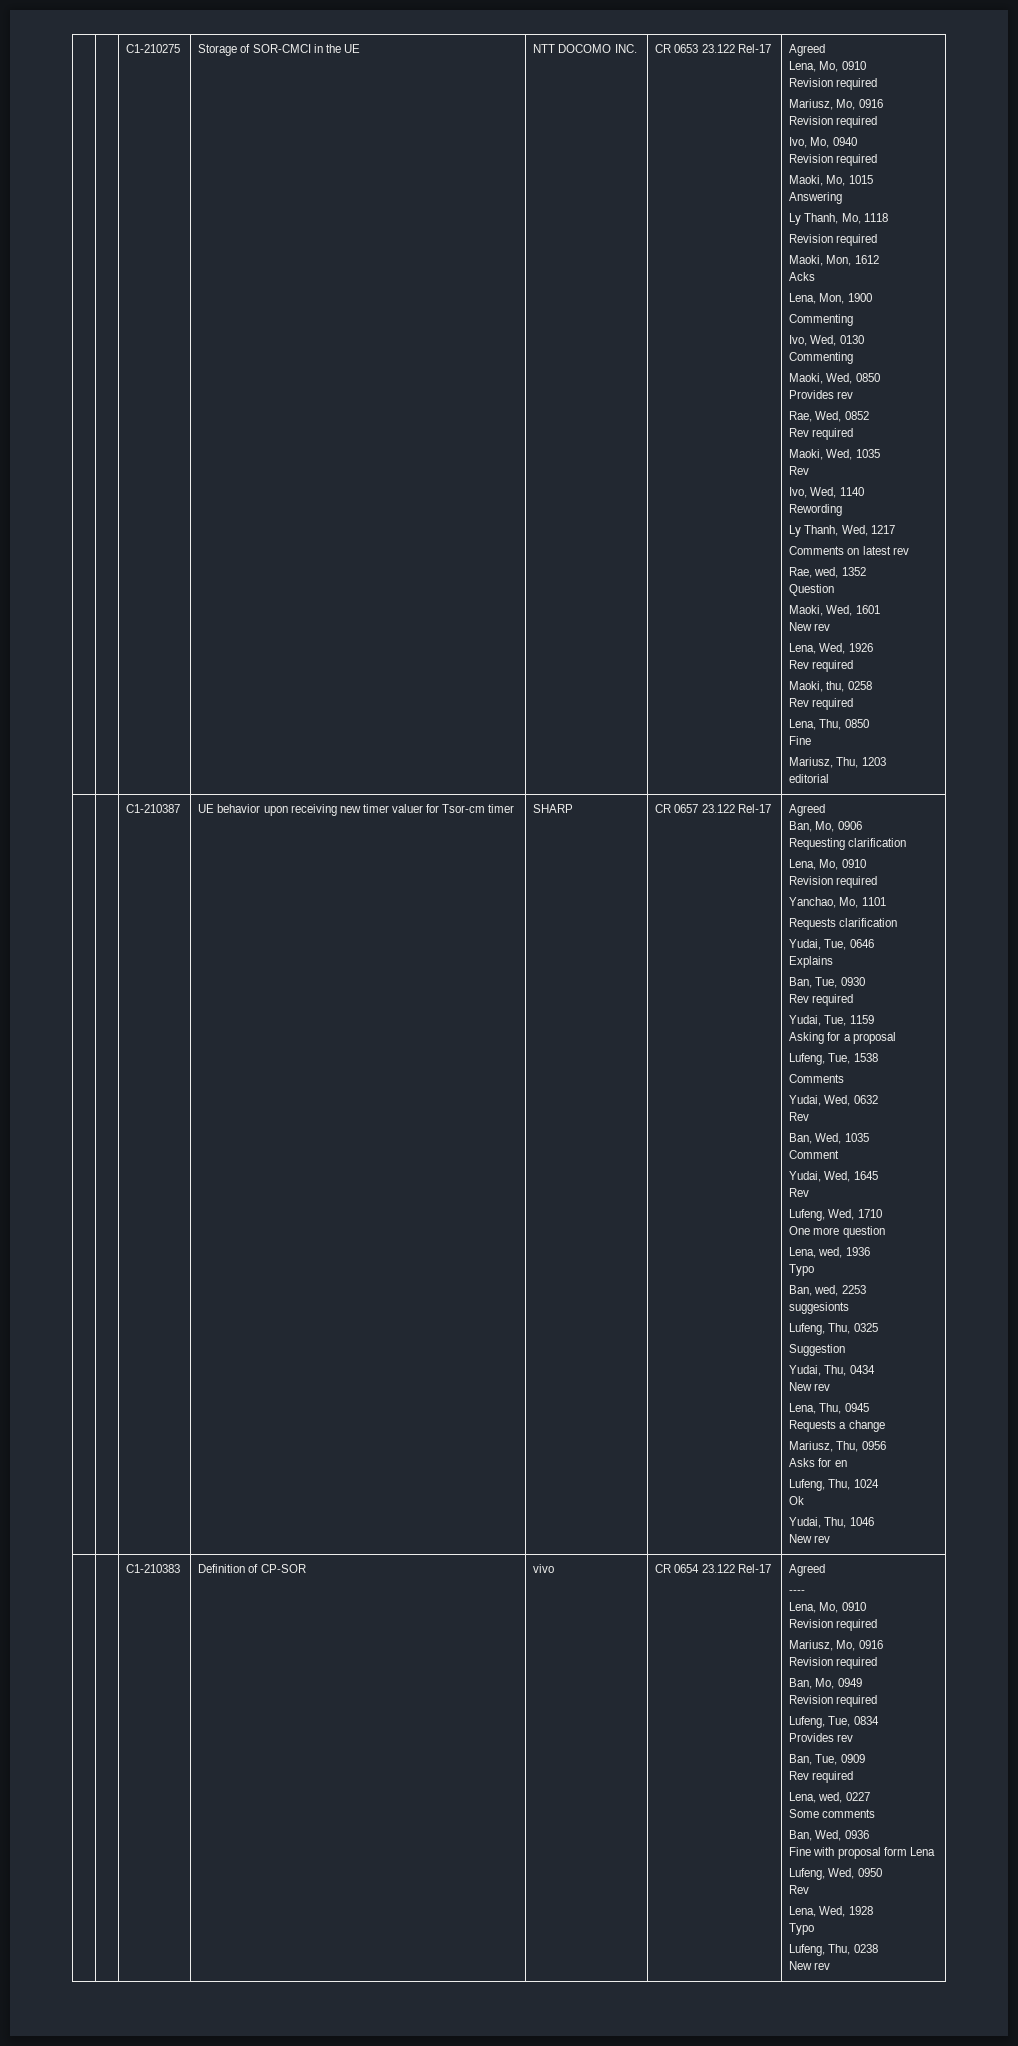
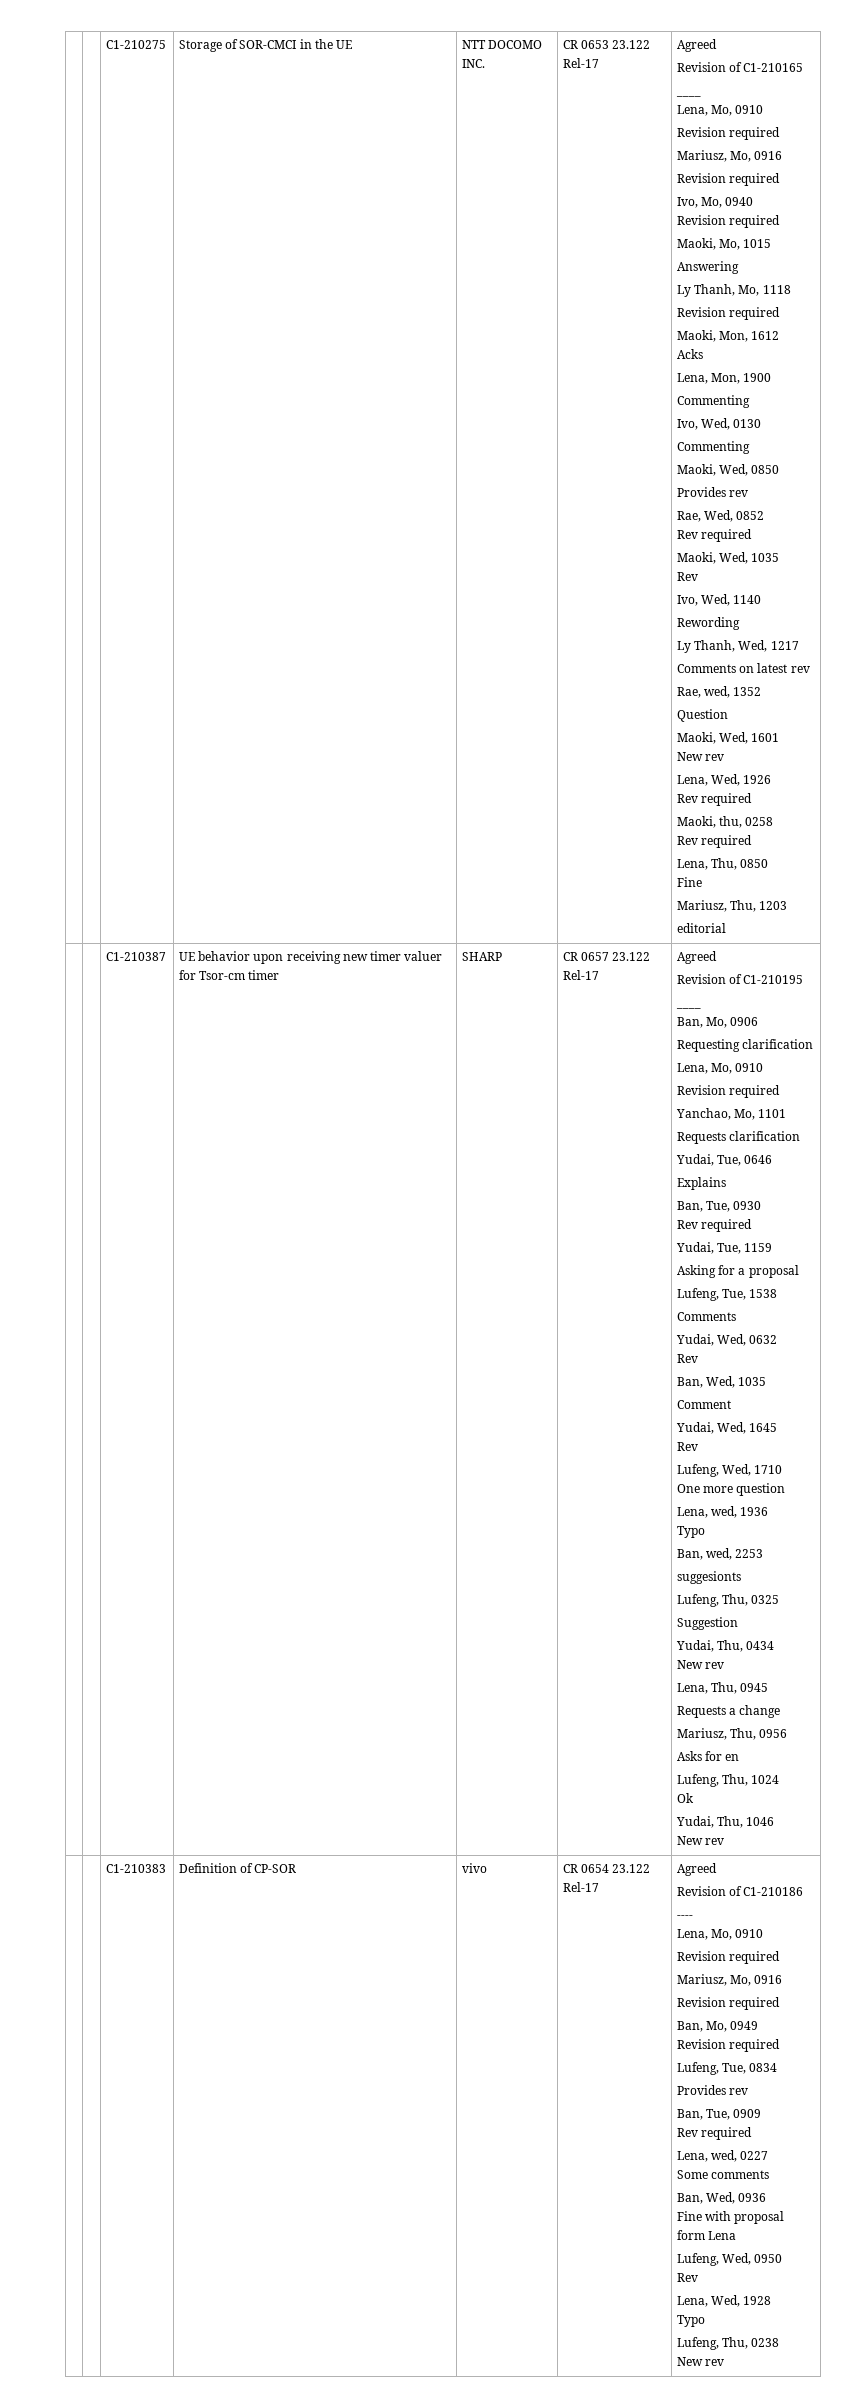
(826, 50) none -> [676,62,804,72] [675,95,701,97] // Revision of C1-210165 // ____
(826, 810) none -> [676,974,804,984] [675,1007,701,1009] // Revision of C1-210195 // ____
(826, 1570) none -> [676,1886,804,1896] // Revision of C1-210186

